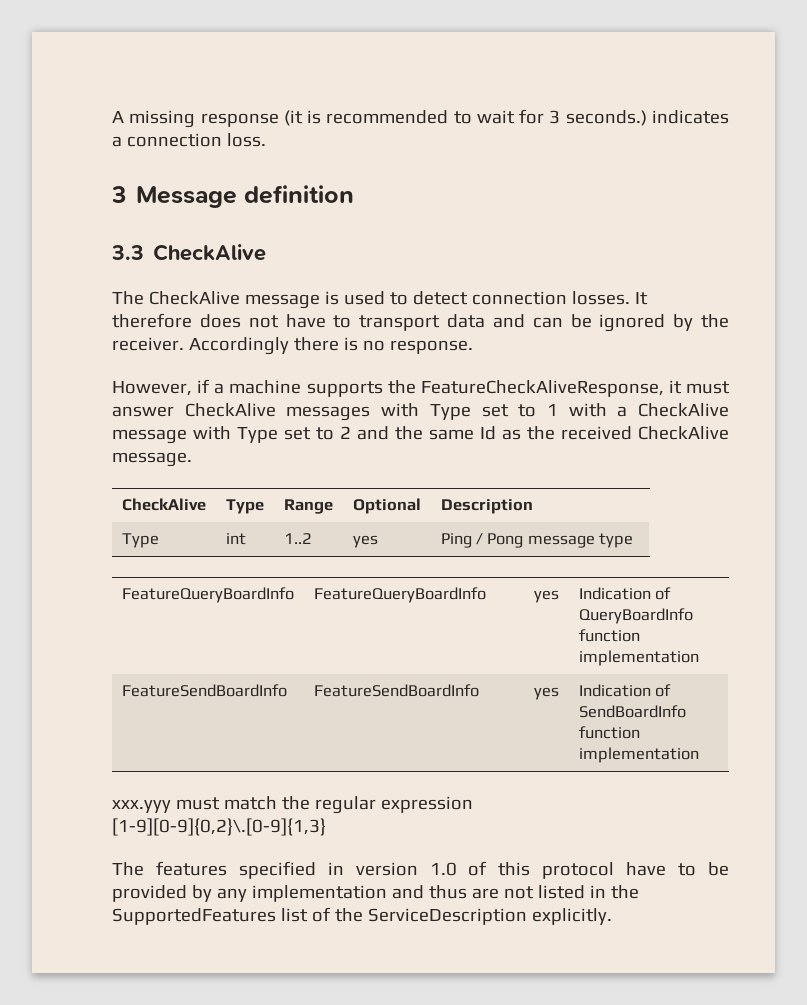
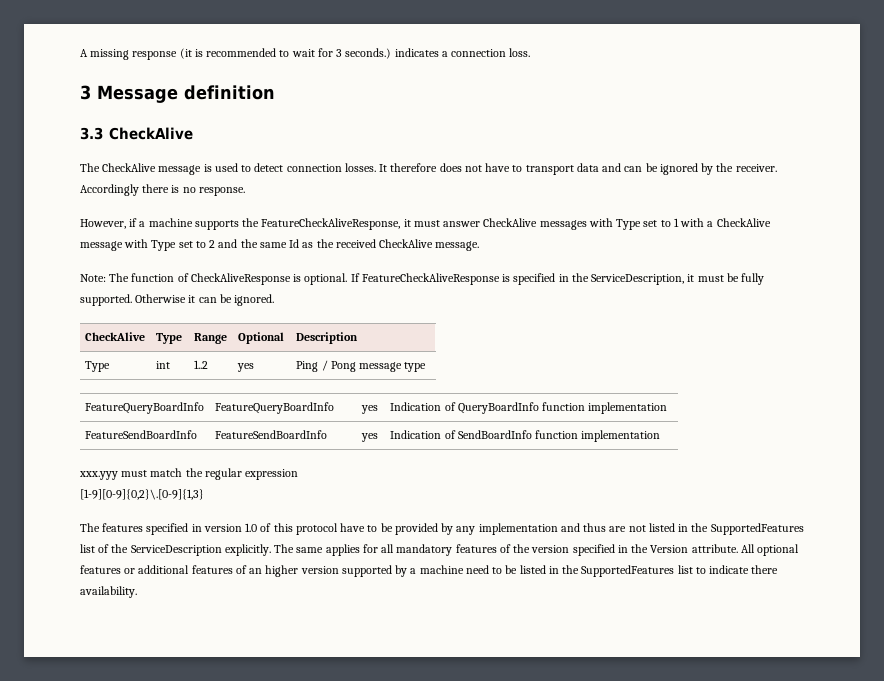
(192, 459) none -> [80,273,765,285] [80,294,275,306] // Note: The function of CheckAliveResponse is optional. If FeatureCheckAliveResponse is specified in the ServiceDescription, it must be fully supported. Otherwise it can be ignored.
(612, 916) none -> [274,544,800,556] [80,565,779,577] [80,586,137,598] The same applies for all mandatory features of the version specified in the Version attribute. All optional features or additional features of an higher version supported by a machine need to be listed in the SupportedFeatures list to indicate there availability.

